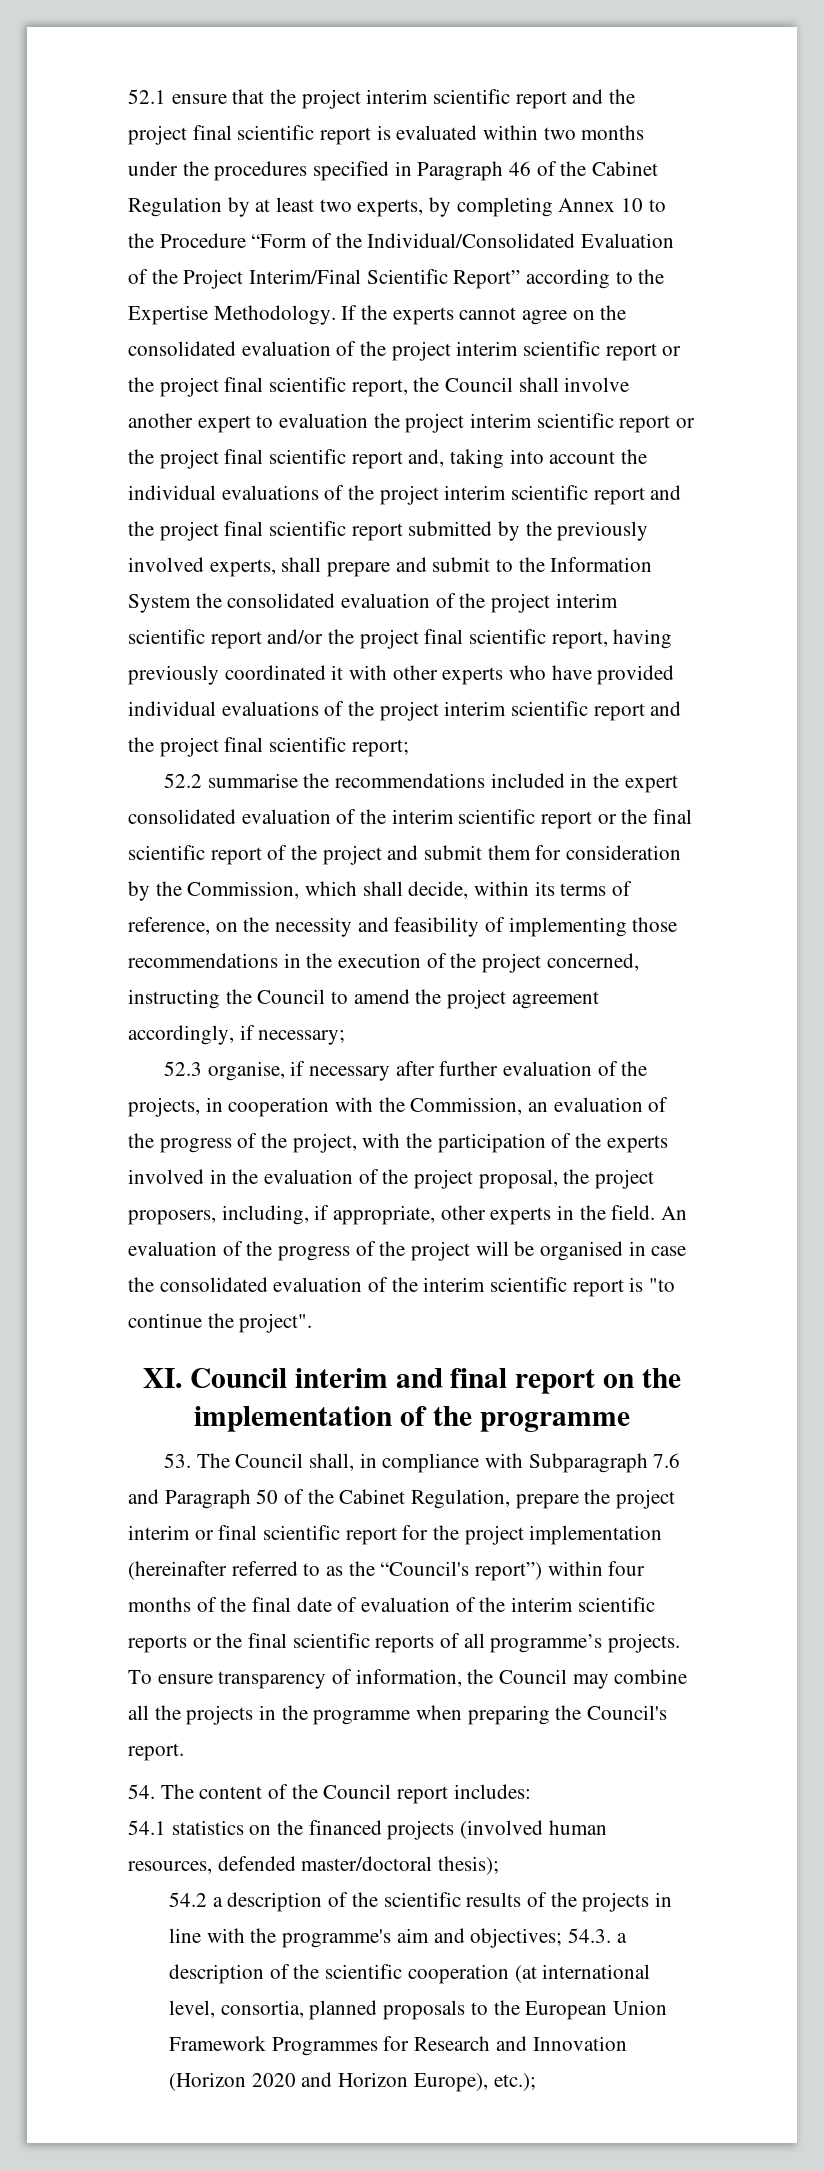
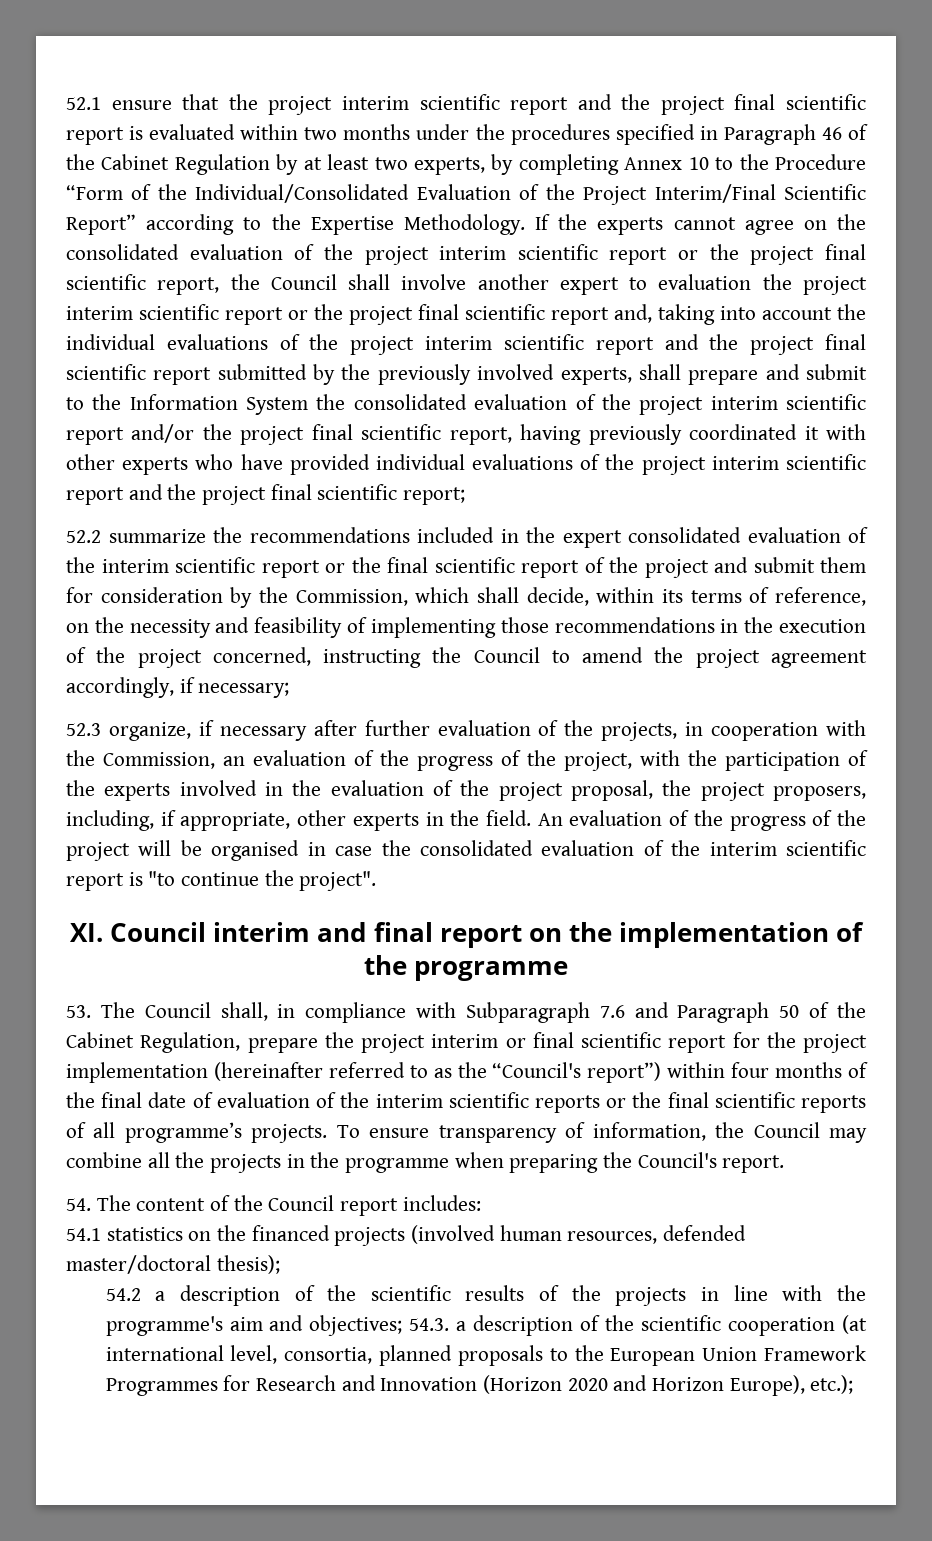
[207,773,298,788] summarise -> [108,529,206,543] summarize
[207,1061,285,1081] organise, -> [108,722,191,741] organize,

